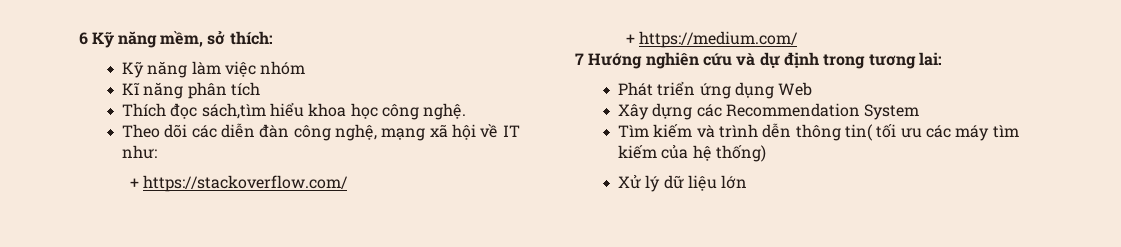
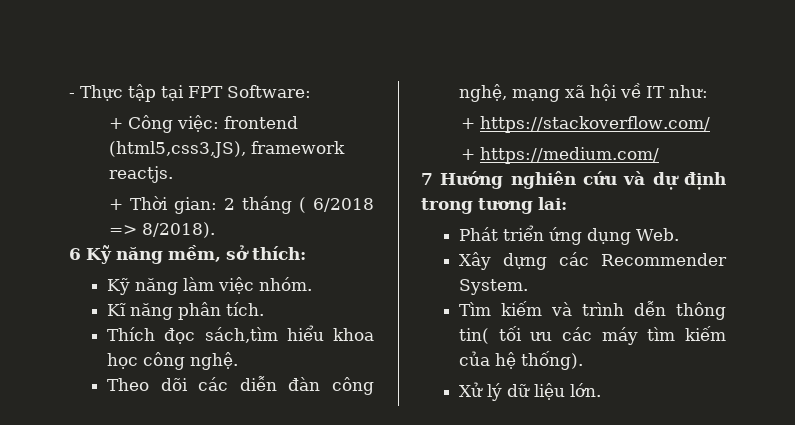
(79, 38) none -> [69,84,311,102] [109,115,299,133] [109,141,346,158] [109,166,174,183] [109,196,374,214] [109,222,216,238] - Thực tập tại FPT Software: // + Công việc: frontend (html5,css3,JS), framework reactjs. // + Thời gian: 2 tháng ( 6/2018 => 8/2018). //
[260,61,306,75] nhóm -> [259,277,313,291] nhóm.
[231,82,261,96] tích -> [226,302,265,316] tích.
[778,82,813,96] Web -> [636,228,680,241] Web.
[726,103,920,120] Recommendation System -> [601,253,727,266] [459,279,529,295] Recommender System.
[716,145,767,162] thống) -> [521,351,584,370] thống).
[721,175,748,189] lớn -> [570,383,602,397] lớn.

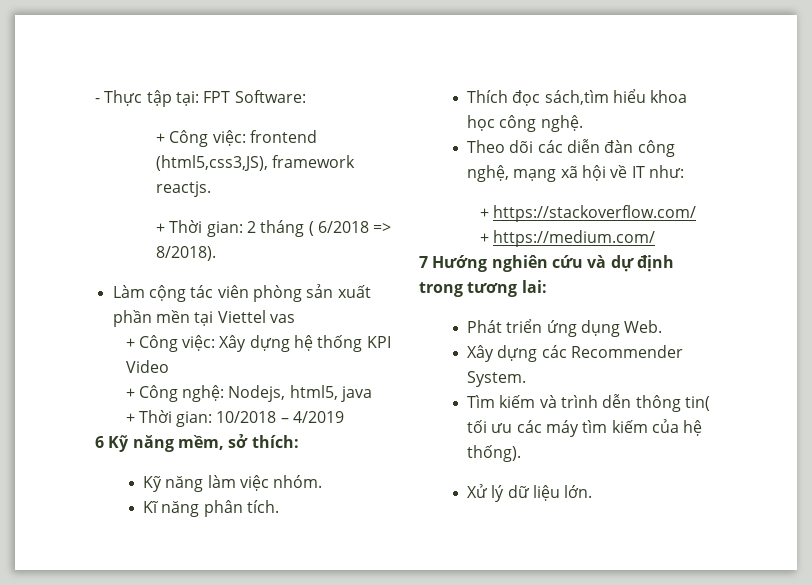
[161,85,184,101] tại -> [175,91,199,106] tại:
(216, 230) none -> [112,284,371,302] [112,310,295,327] [125,335,391,352] [125,360,169,373] [125,385,373,402] [125,410,345,427] // Làm cộng tác viên phòng sản xuất phần mền tại Viettel vas // + Công việc: Xây dựng hệ thống KPI Video // + Công nghệ: Nodejs, html5, java // + Thời gian: 10/2018 – 4/2019

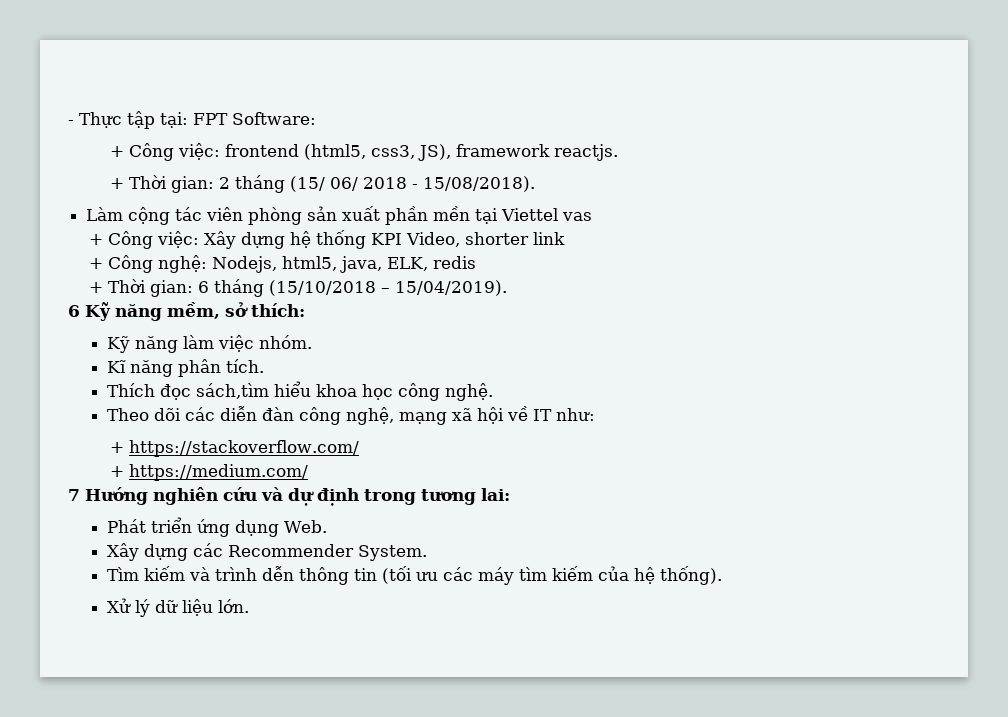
[156,155,269,171] (html5,css3,JS), -> [303,144,451,161] (html5, css3, JS),
[308,221,392,236] [156,246,217,261] ( 6/2018 => 8/2018). -> [289,176,535,192] (15/ 06/ 2018 - 15/08/2018).
[125,360,169,373] Video -> [405,232,565,247] Video, shorter link
[341,386,373,402] [125,410,345,427] java // + Thời gian: 10/2018 – 4/2019 -> [339,256,476,273] [88,279,507,297] java, ELK, redis // + Thời gian: 6 tháng (15/10/2018 – 15/04/2019).
[685,396,711,411] [467,420,488,433] tin( tối -> [354,566,413,584] tin (tối

